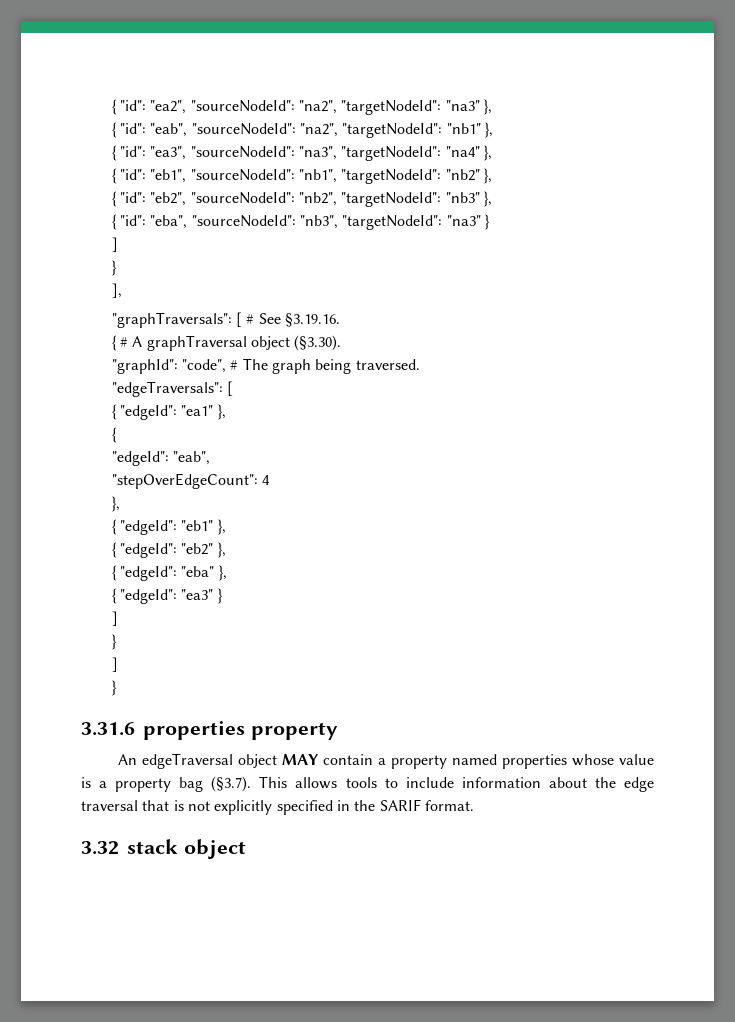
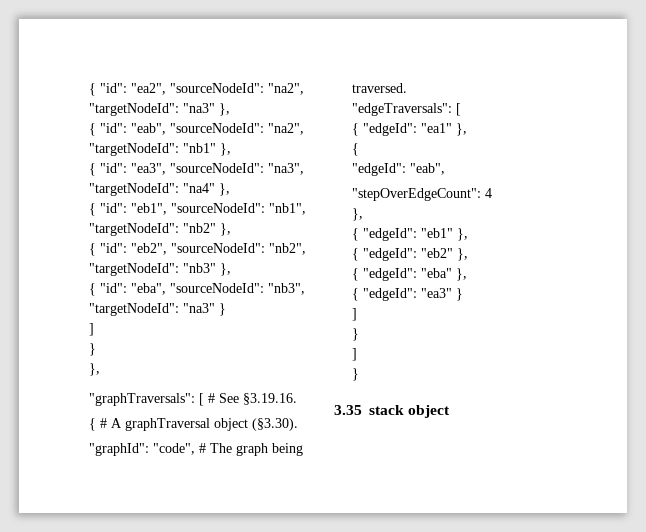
[111,283,122,298] ], -> [89,363,101,376] },
[81,721,338,740] [118,753,654,769] [81,776,655,792] [81,799,474,815] [81,841,119,855] 3.31.6 properties property // An edgeTraversal object MAY contain a property named properties whose value is a property bag (§3.7). This allows tools to include information about the edge traversal that is not explicitly specified in the SARIF format. // 3.32 -> [334,405,362,415] 3.35

